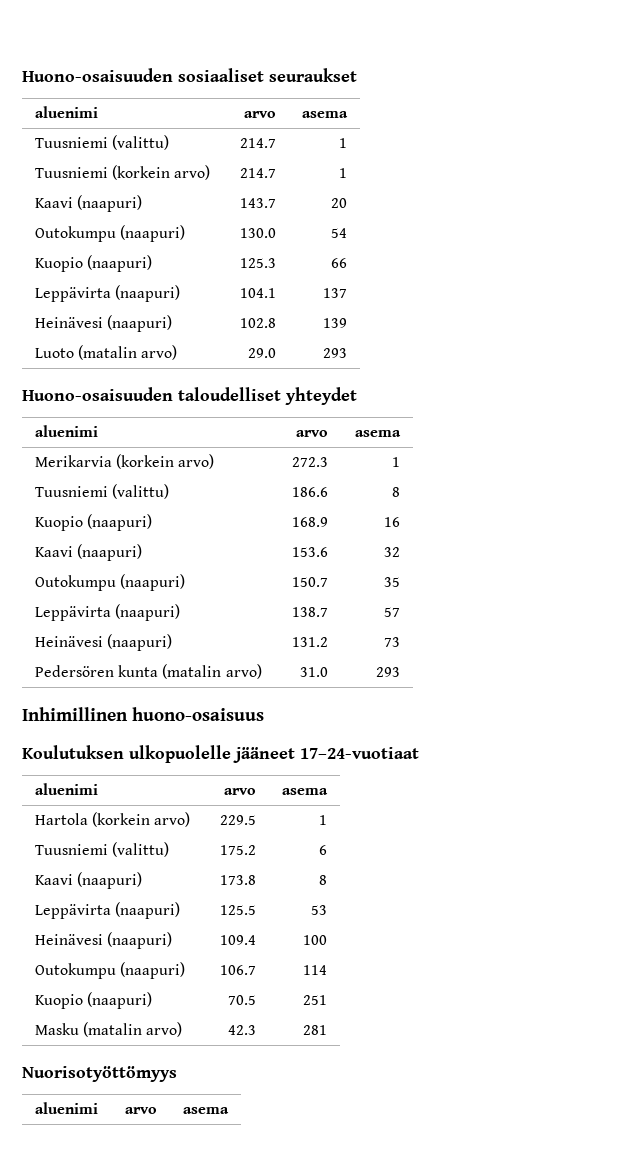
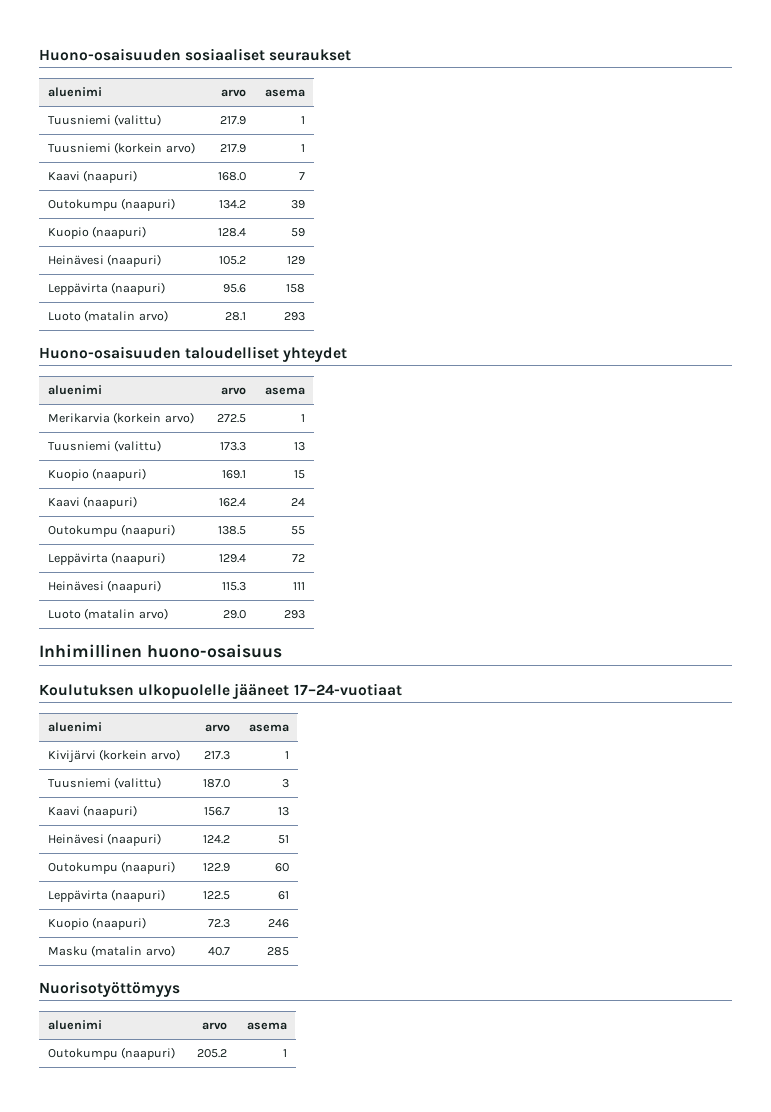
[240,138,277,148] 214.7 -> [219,116,246,125] 217.9
[240,168,277,178] 214.7 -> [219,144,246,153] 217.9
[240,198,277,208] [331,198,348,208] [34,225,185,242] [240,228,277,238] [331,228,348,238] [34,255,152,272] [240,258,277,268] [331,258,348,268] [34,285,180,302] [240,288,277,298] [323,288,348,298] [34,315,172,332] [240,318,277,328] [323,318,348,328] [34,345,178,360] [248,348,277,358] 143.7 | 20 // Outokumpu (naapuri) | 130.0 | 54 // Kuopio (naapuri) | 125.3 | 66 // Leppävirta (naapuri) | 104.1 | 137 // Heinävesi (naapuri) | 102.8 | 139 // Luoto (matalin arvo) | 29.0 -> [217,172,246,181] [298,172,305,180] [48,198,176,211] [218,200,246,209] [290,200,305,209] [48,226,147,239] [217,228,246,237] [290,228,305,237] [48,254,162,267] [218,256,246,265] [286,256,305,265] [48,282,166,295] [222,284,246,293] [285,284,305,293] [48,310,168,322] [224,312,246,321] 168.0 | 7 // Outokumpu (naapuri) | 134.2 | 39 // Kuopio (naapuri) | 128.4 | 59 // Heinävesi (naapuri) | 105.2 | 129 // Leppävirta (naapuri) | 95.6 | 158 // Luoto (matalin arvo) | 28.1
[292,457,329,467] [392,457,401,467] [34,484,169,499] [292,487,329,497] [392,487,401,497] [34,514,152,531] [292,517,329,527] [384,517,401,527] [34,544,142,561] [292,547,329,557] [384,547,401,557] [34,574,185,591] [292,577,329,587] [384,577,401,587] [34,604,180,621] [292,607,329,617] [384,607,401,617] [34,634,172,651] [292,637,329,647] [384,637,401,647] [34,664,262,679] [300,667,329,677] 272.3 | 1 // Tuusniemi (valittu) | 186.6 | 8 // Kuopio (naapuri) | 168.9 | 16 // Kaavi (naapuri) | 153.6 | 32 // Outokumpu (naapuri) | 150.7 | 35 // Leppävirta (naapuri) | 138.7 | 57 // Heinävesi (naapuri) | 131.2 | 73 // Pedersören kunta (matalin arvo) | 31.0 -> [216,414,246,423] [300,414,305,422] [48,440,162,452] [219,442,246,451] [293,442,305,451] [48,468,147,481] [221,470,246,479] [293,470,305,479] [48,496,138,509] [218,498,246,507] [290,498,305,506] [48,524,176,537] [217,526,246,535] [290,526,305,535] [48,552,166,565] [218,554,246,563] [291,554,305,562] [48,580,162,593] [221,582,246,591] [292,582,305,590] [48,608,168,620] [222,610,246,619] 272.5 | 1 // Tuusniemi (valittu) | 173.3 | 13 // Kuopio (naapuri) | 169.1 | 15 // Kaavi (naapuri) | 162.4 | 24 // Outokumpu (naapuri) | 138.5 | 55 // Leppävirta (naapuri) | 129.4 | 72 // Heinävesi (naapuri) | 115.3 | 111 // Luoto (matalin arvo) | 29.0
[34,812,191,827] [220,815,257,825] [319,815,328,825] [34,842,169,857] [220,845,257,855] [319,845,328,855] [34,872,142,889] [220,875,257,885] [319,875,328,885] [34,902,180,919] [220,905,257,915] [311,905,328,915] [34,932,172,949] [220,935,257,945] [303,935,328,945] [34,962,185,979] [220,965,257,975] [303,965,328,975] [34,992,152,1009] [228,995,257,1005] [303,995,328,1005] Hartola (korkein arvo) | 229.5 | 1 // Tuusniemi (valittu) | 175.2 | 6 // Kaavi (naapuri) | 173.8 | 8 // Leppävirta (naapuri) | 125.5 | 53 // Heinävesi (naapuri) | 109.4 | 100 // Outokumpu (naapuri) | 106.7 | 114 // Kuopio (naapuri) | 70.5 | 251 -> [48,749,180,763] [203,751,230,760] [284,751,289,759] [48,777,162,789] [202,779,230,788] [281,779,289,788] [48,805,138,818] [203,807,230,816] [277,807,289,816] [48,833,162,846] [202,835,230,844] [277,835,289,844] [48,861,176,874] [202,863,230,872] [274,863,289,872] [48,889,166,902] [202,891,230,900] [277,891,289,900] [48,917,147,930] [207,919,230,928] [267,919,289,928] Kivijärvi (korkein arvo) | 217.3 | 1 // Tuusniemi (valittu) | 187.0 | 3 // Kaavi (naapuri) | 156.7 | 13 // Heinävesi (naapuri) | 124.2 | 51 // Outokumpu (naapuri) | 122.9 | 60 // Leppävirta (naapuri) | 122.5 | 61 // Kuopio (naapuri) | 72.3 | 246
[228,1025,257,1035] [303,1025,328,1035] 42.3 | 281 -> [207,947,230,956] [266,947,289,956] 40.7 | 285
(230, 1110) none -> [48,1047,176,1060] [196,1049,227,1058] [282,1049,287,1057] // Outokumpu (naapuri) | 205.2 | 1

